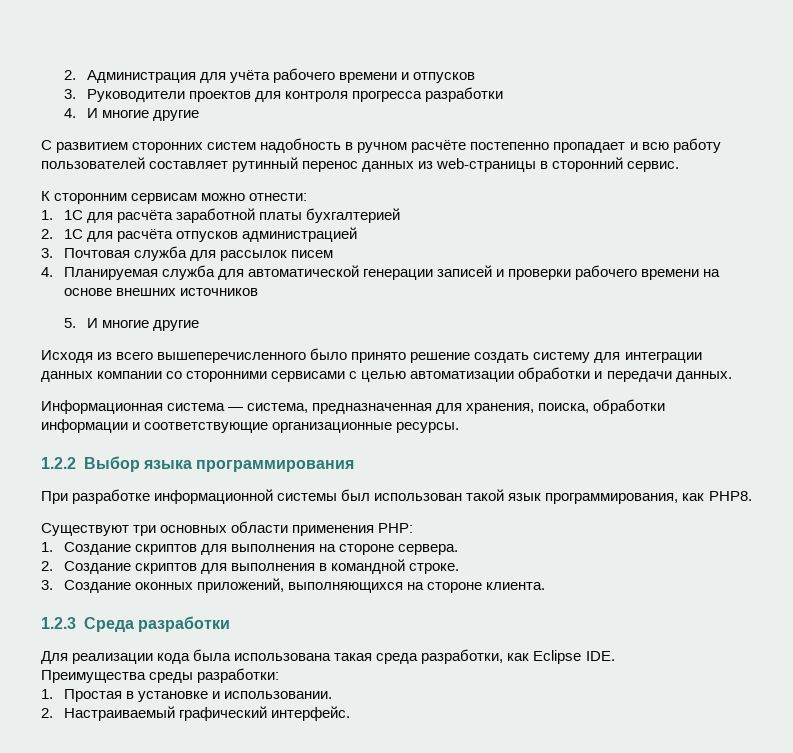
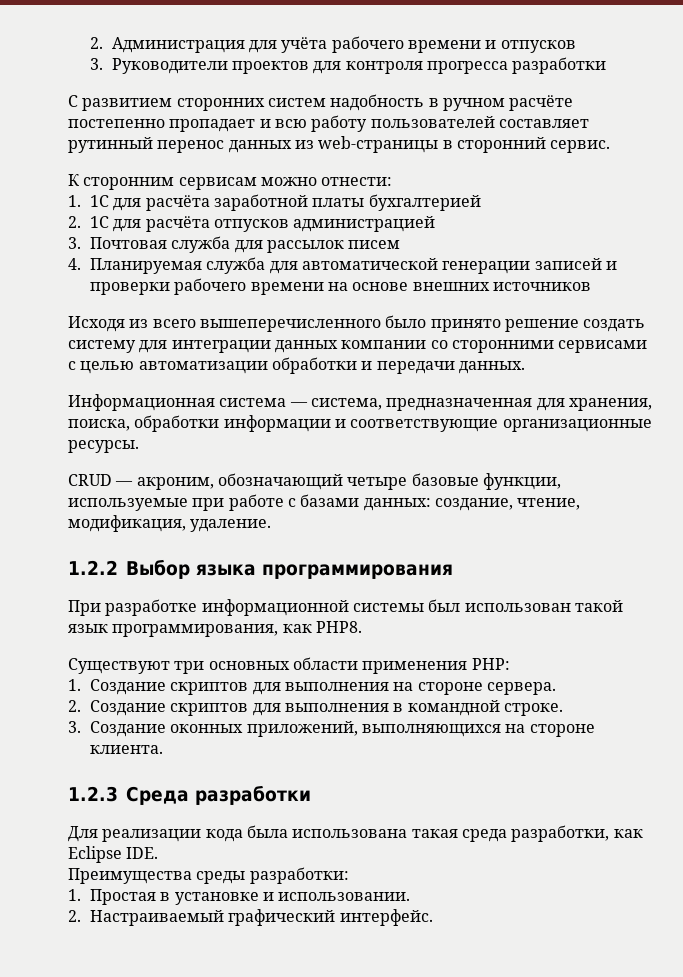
[63,108,199,121] // 4. И многие другие -> (607, 65) none
[63,318,199,331] // 5. И многие другие -> (591, 286) none
(460, 427) none -> [68,473,561,490] [68,494,581,511] [68,515,272,532] // CRUD — акроним, обозначающий четыре базовые функции, используемые при работе с базами данных: создание, чтение, модификация, удаление.

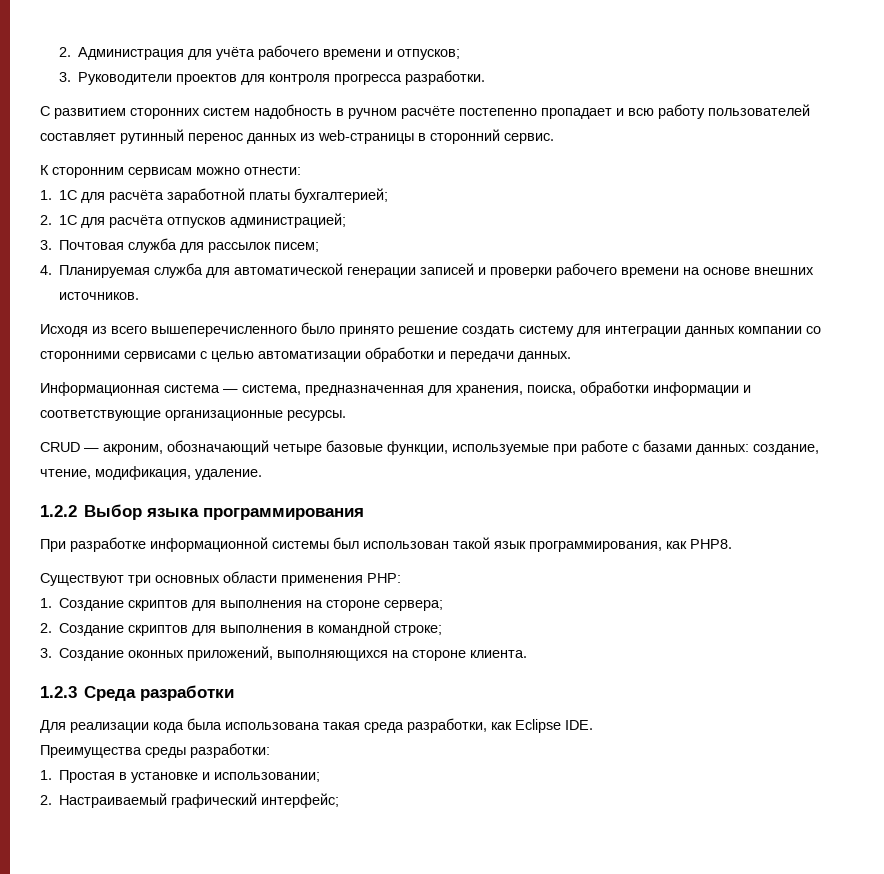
[500,40,576,53] отпусков -> [396,49,460,60] отпусков;
[512,57,607,74] разработки -> [404,70,485,85] разработки.
[368,194,481,211] бухгалтерией -> [294,188,389,203] бухгалтерией;
[293,216,436,232] администрацией -> [230,213,347,228] администрацией;
[348,240,401,249] писем -> [274,242,320,252] писем;
[492,282,591,291] источников -> [59,292,140,300] источников.
[486,682,556,695] сервера. -> [384,600,444,611] сервера;
[503,703,563,716] строке. -> [394,625,443,636] строке;
[278,892,411,901] использовании. -> [214,772,321,782] использовании;
[339,909,433,926] интерфейс. -> [261,793,340,808] интерфейс;

